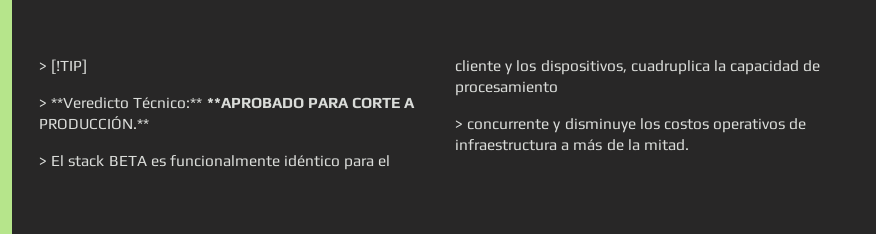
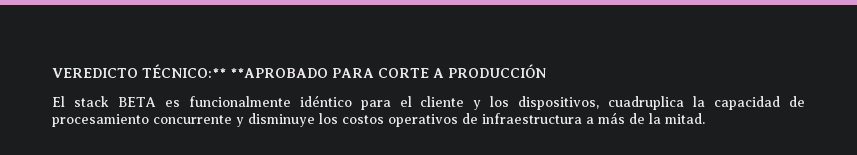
[39,59,88,74] [39,97,203,109] > [!TIP] // > **Veredicto Técnico:** -> [52,64,226,78] VEREDICTO TÉCNICO:**
[39,116,149,130] [39,157,47,166] PRODUCCIÓN.** // > -> [448,64,546,78] PRODUCCIÓN //
[455,120,463,129] // > -> (149, 120) none

